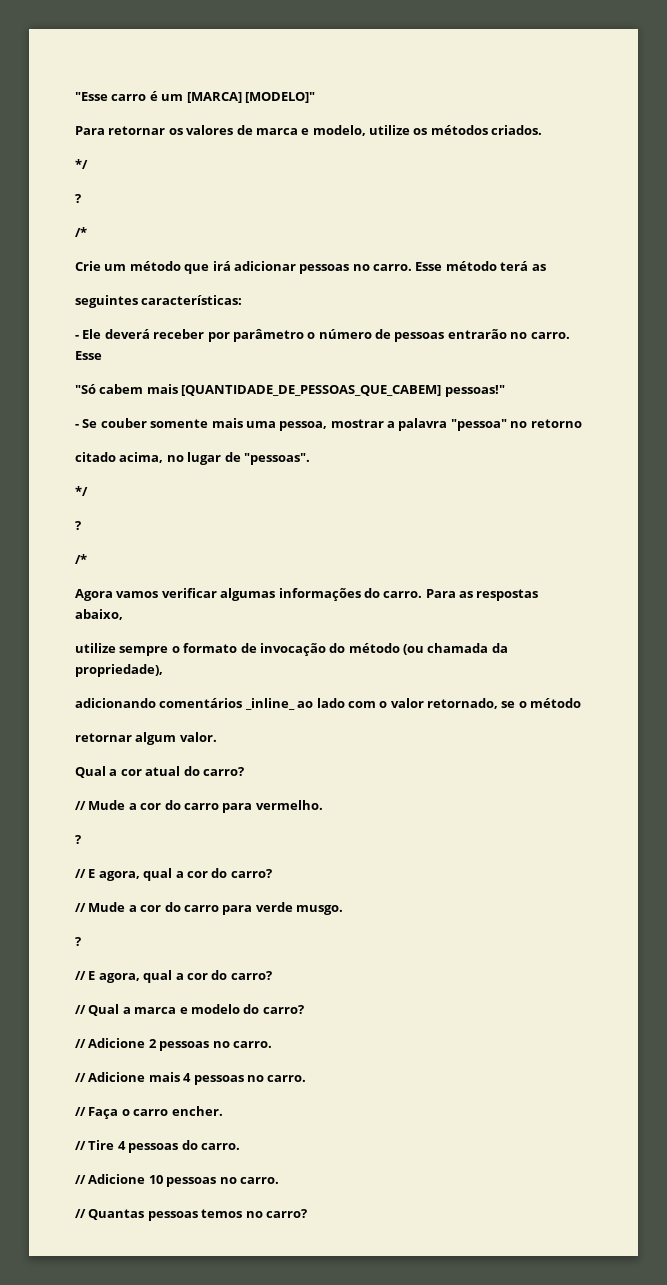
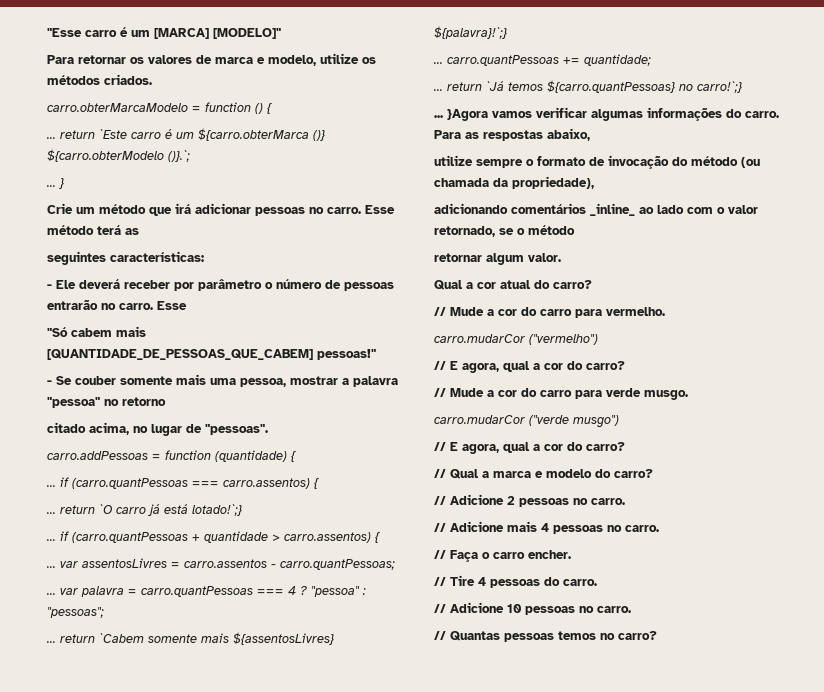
[75,159,88,169] [75,194,81,203] [75,227,87,237] */ // ? // /* -> [47,102,272,114] [46,128,325,141] [47,149,190,162] [46,178,64,189] carro.obterMarcaModelo = function () { // ... return `Este carro é um ${carro.obterMarca ()} ${carro.obterModelo ()}.`; // ... }
[75,486,88,496] [75,521,81,530] [75,554,87,564] [75,589,113,601] */ // ? // /* // Agora -> [47,450,296,462] [46,477,319,489] [46,504,242,516] [46,531,380,543] [46,558,395,570] [46,586,366,597] [47,607,104,618] [46,632,334,645] [434,26,507,39] [433,54,651,66] [433,80,742,93] [434,109,488,121] carro.addPessoas = function (quantidade) { // ... if (carro.quantPessoas === carro.assentos) { // ... return `O carro já está lotado!`;} // ... if (carro.quantPessoas + quantidade > carro.assentos) { // ... var assentosLivres = carro.assentos - carro.quantPessoas; // ... var palavra = carro.quantPessoas === 4 ? "pessoa" : "pessoas"; // ... return `Cabem somente mais ${assentosLivres} ${palavra}!`;} // ... carro.quantPessoas += quantidade; // ... return `Já temos ${carro.quantPessoas} no carro!`;} // ... }Agora
[75,835,81,844] ? -> [434,334,598,345] carro.mudarCor ("vermelho")
[75,937,81,946] ? -> [434,415,619,428] carro.mudarCor ("verde musgo")

